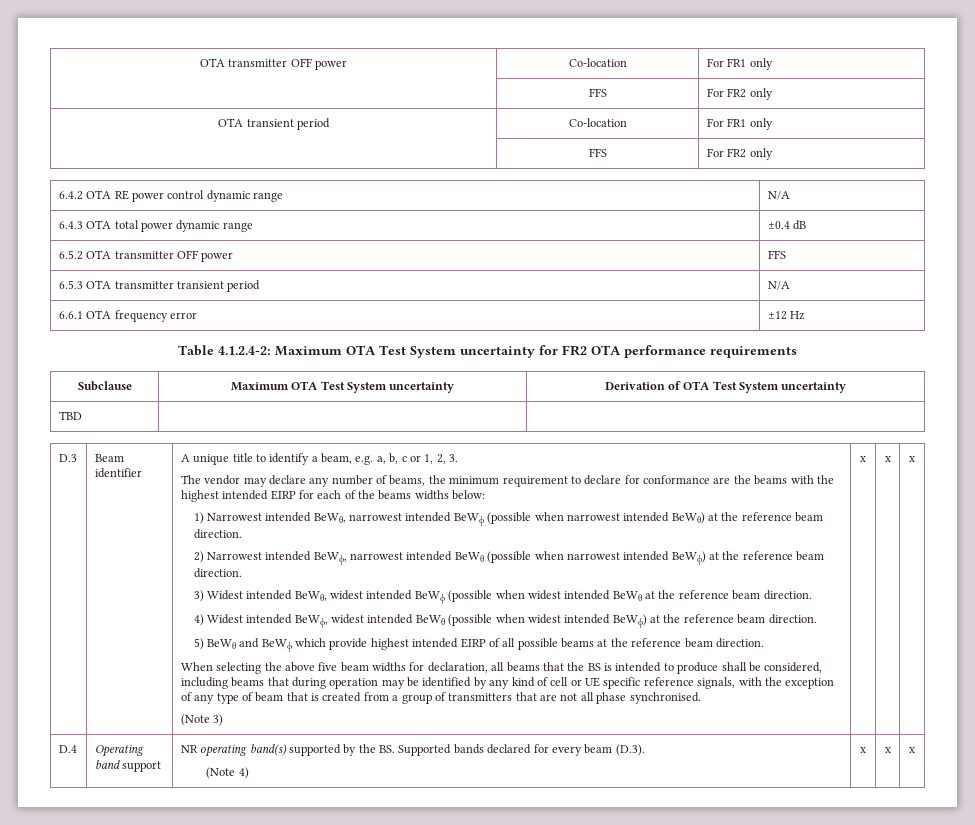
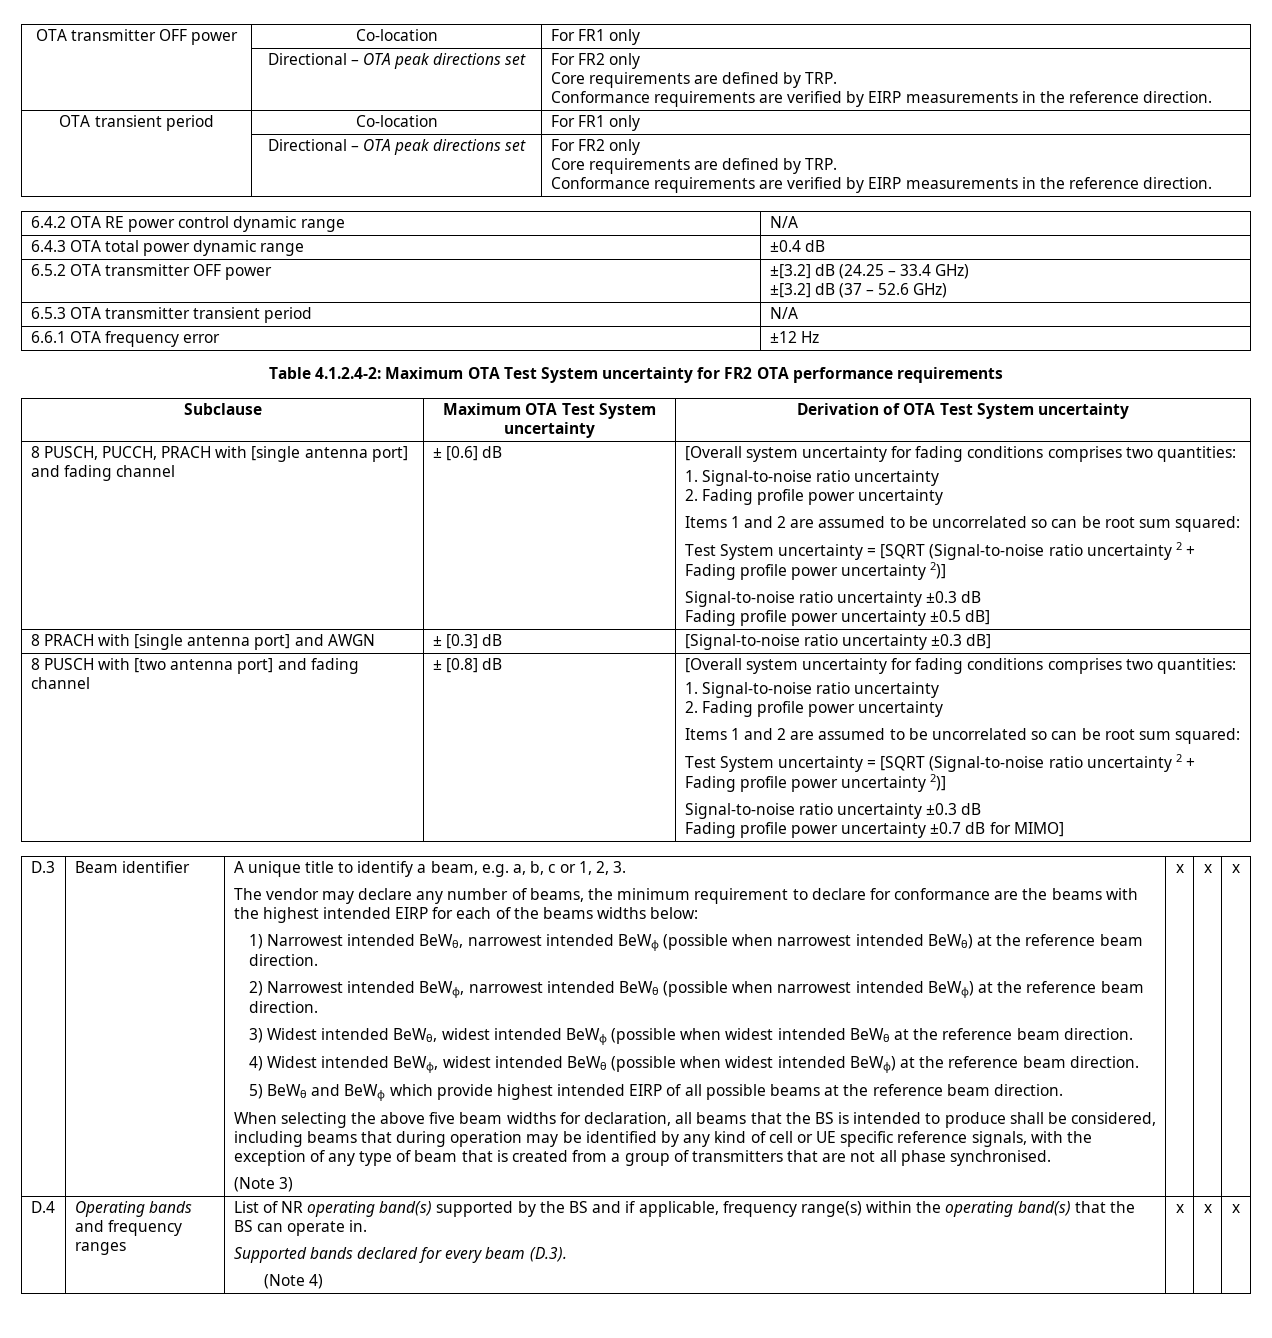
[588,88,607,97] [706,88,773,100] FFS | For FR2 only -> [267,53,527,69] [550,53,640,69] [550,72,838,88] [550,91,1213,107] Directional – OTA peak directions set | For FR2 only // Core requirements are defined by TRP. // Conformance requirements are verified by EIRP measurements in the reference direction.
[588,148,607,157] [706,148,773,160] FFS | For FR2 only -> [267,139,527,155] [550,139,640,155] [550,158,838,174] [550,177,1213,193] Directional – OTA peak directions set | For FR2 only // Core requirements are defined by TRP. // Conformance requirements are verified by EIRP measurements in the reference direction.
[767,250,786,259] FFS -> [769,264,970,279] [769,283,948,298] ±[3.2] dB (24.25 – 33.4 GHz) // ±[3.2] dB (37 – 52.6 GHz)
[58,411,82,420] TBD | | -> [30,446,408,462] [30,465,175,481] [432,446,502,461] [684,446,1237,462] [684,470,940,486] [684,489,944,505] [684,516,1241,532] [684,542,1196,560] [684,562,947,580] [684,591,982,607] [684,610,991,626] [30,634,375,650] [432,634,502,649] [684,634,992,650] [30,658,359,674] [30,677,90,689] [432,658,502,673] [684,658,1237,674] [684,682,940,698] [684,701,944,717] [684,728,1241,744] [684,754,1196,772] [684,774,947,792] [684,803,982,819] [684,822,1064,838] 8 PUSCH, PUCCH, PRACH with [single antenna port] and fading channel | ± [0.6] dB | [Overall system uncertainty for fading conditions comprises two quantities: // 1. Signal-to-noise ratio uncertainty // 2. Fading profile power uncertainty // Items 1 and 2 are assumed to be uncorrelated so can be root sum squared: // Test System uncertainty = [SQRT (Signal-to-noise ratio uncertainty 2 + Fading profile power uncertainty 2)] // Signal-to-noise ratio uncertainty ±0.3 dB // Fading profile power uncertainty ±0.5 dB] // 8 PRACH with [single antenna port] and AWGN | ± [0.3] dB | [Signal-to-noise ratio uncertainty ±0.3 dB] // 8 PUSCH with [two antenna port] and fading channel | ± [0.8] dB | [Overall system uncertainty for fading conditions comprises two quantities: // 1. Signal-to-noise ratio uncertainty // 2. Fading profile power uncertainty // Items 1 and 2 are assumed to be uncorrelated so can be root sum squared: // Test System uncertainty = [SQRT (Signal-to-noise ratio uncertainty 2 + Fading profile power uncertainty 2)] // Signal-to-noise ratio uncertainty ±0.3 dB // Fading profile power uncertainty ±0.7 dB for MIMO]
[94,760,162,772] band support | -> [148,1201,192,1213] [74,1220,182,1236] [74,1242,126,1255] [233,1201,278,1213] bands and frequency ranges | List of
[378,745,395,753] BS. -> [569,1201,1136,1217] [233,1220,368,1236] BS and if applicable, frequency range(s) within the operating band(s) that the BS can operate in. //

